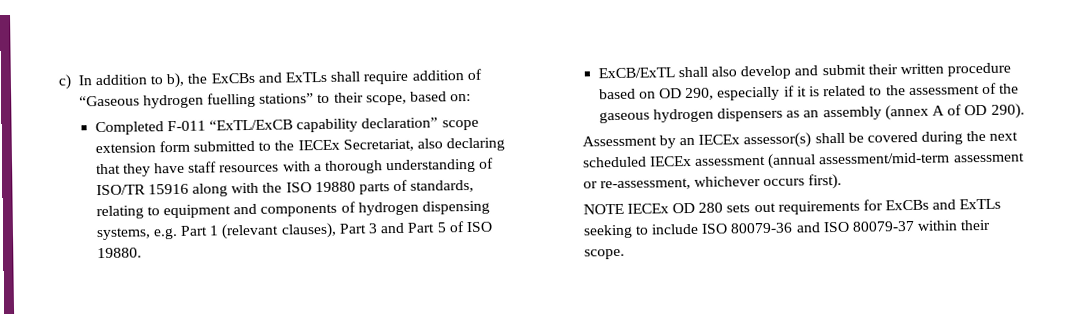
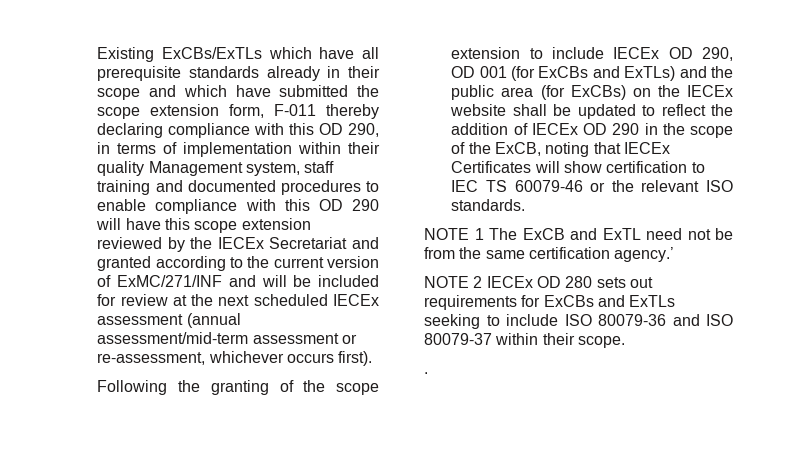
[58,68,482,90] [78,91,472,109] [94,117,479,136] [94,137,506,154] [95,157,495,177] [95,179,475,197] [95,200,490,220] [95,221,493,241] [96,247,142,259] [597,62,1012,80] [598,82,1020,101] [598,103,1025,124] [581,131,964,149] c) In addition to b), the ExCBs and ExTLs shall require addition of “Gaseous hydrogen fuelling stations” to their scope, based on: // Completed F-011 “ExTL/ExCB capability declaration” scope extension form submitted to the IECEx Secretariat, also declaring that they have staff resources with a thorough understanding of ISO/TR 15916 along with the ISO 19880 parts of standards, relating to equipment and components of hydrogen dispensing systems, e.g. Part 1 (relevant clauses), Part 3 and Part 5 of ISO 19880. // ExCB/ExTL shall also develop and submit their written procedure based on OD 290, especially if it is related to the assessment of the gaseous hydrogen dispensers as an assembly (annex A of OD 290). // Assessment by an IECEx assessor(s) shall be covered during -> [97,47,379,62] [97,66,380,81] [97,85,379,100] [97,104,379,119] [97,123,379,138] [97,142,380,157] [97,161,335,176] [97,180,379,195] [97,199,379,214] [96,218,311,233] [97,237,379,252] [97,256,379,271] [97,275,379,287] [97,294,187,306] Existing ExCBs/ExTLs which have all prerequisite standards already in their scope and which have submitted the scope extension form, F-011 thereby declaring compliance with this OD 290, in terms of implementation within their quality Management system, staff training and documented procedures to enable compliance with this OD 290 will have this scope extension reviewed by the IECEx Secretariat and granted according to the current version of ExMC/271/INF and will be included for review at
[582,203,624,215] NOTE -> [97,380,379,395] [451,47,733,61] [451,66,733,81] [451,85,733,100] [450,104,733,119] [451,123,733,138] [451,142,670,157] [451,161,705,173] [451,180,733,192] [451,199,526,211] [424,228,733,240] [424,247,675,262] [424,276,483,288] Following the granting of the scope extension to include IECEx OD 290, OD 001 (for ExCBs and ExTLs) and the public area (for ExCBs) on the IECEx website shall be updated to reflect the addition of IECEx OD 290 in the scope of the ExCB, noting that IECEx Certificates will show certification to IEC TS 60079-46 or the relevant ISO standards. // NOTE 1 The ExCB and ExTL need not be from the same certification agency.’ // NOTE 2
(625, 254) none -> [424,372,428,374] // .

